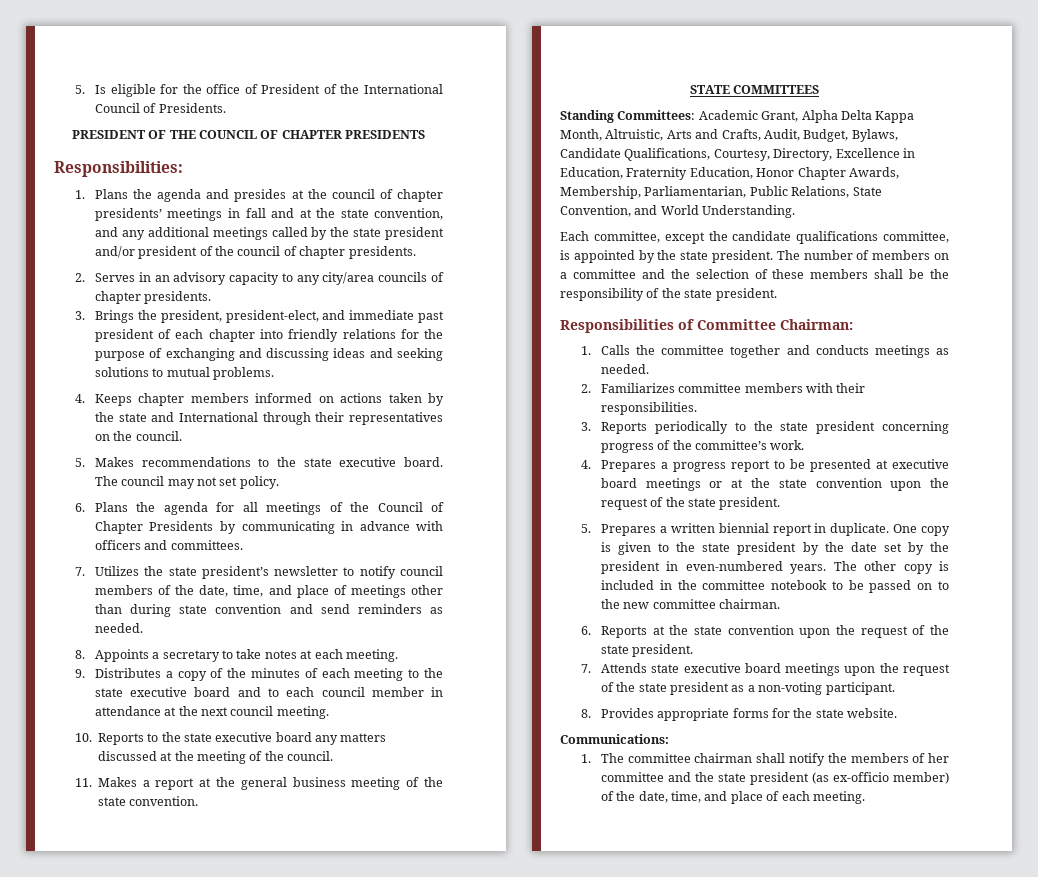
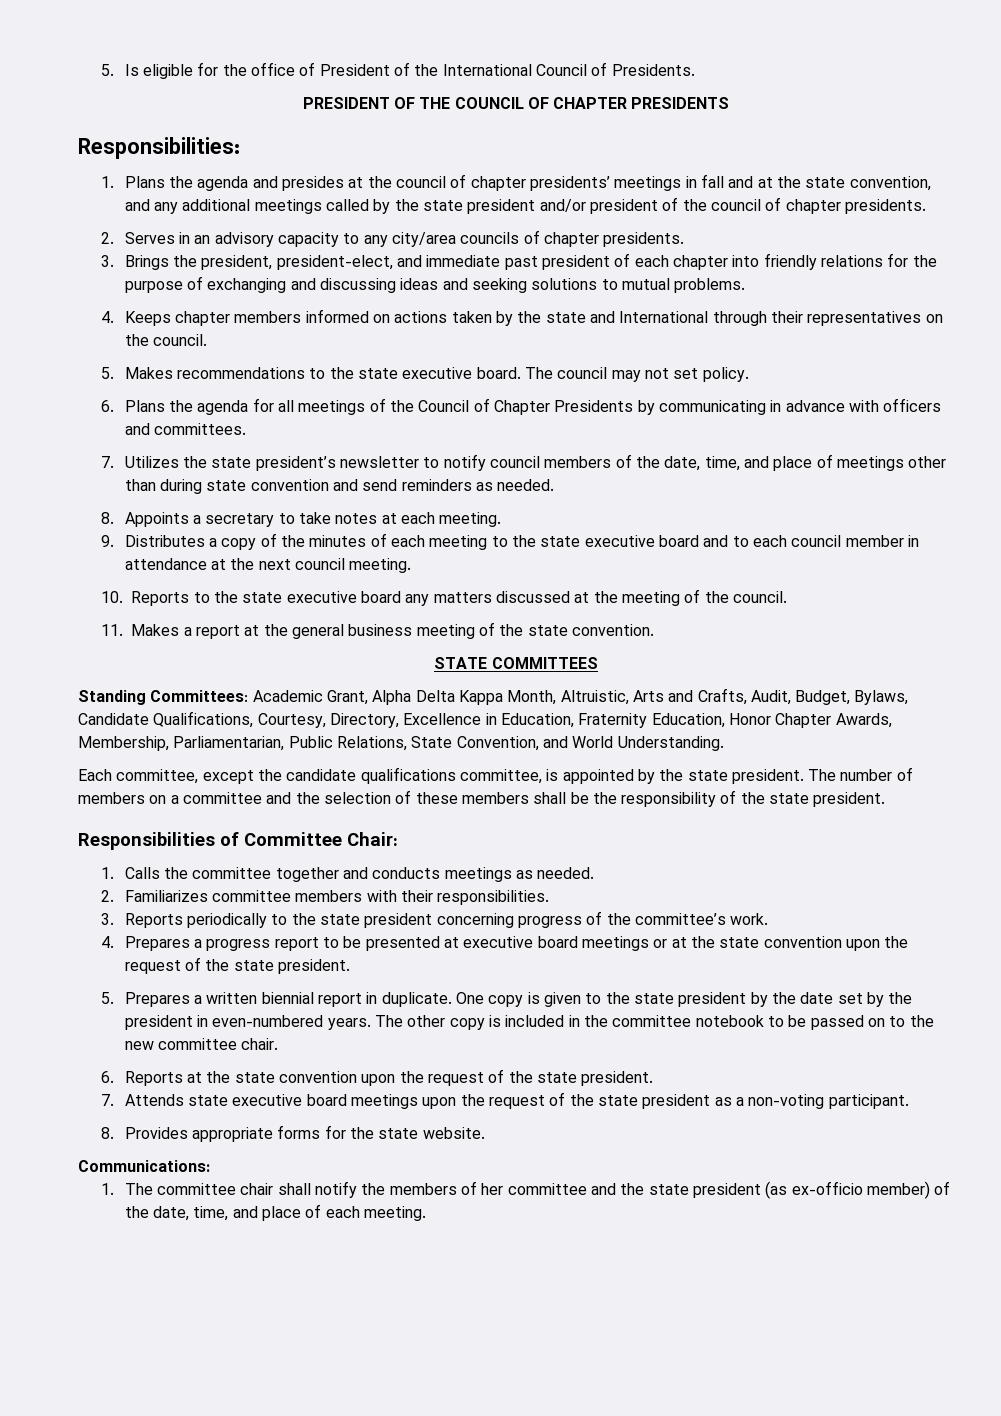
[780,319,853,330] Chairman: -> [347,832,398,846] Chair:
[719,599,781,609] chairman. -> [241,1038,279,1050] chair.
[694,753,753,763] chairman -> [240,1183,274,1195] chair

